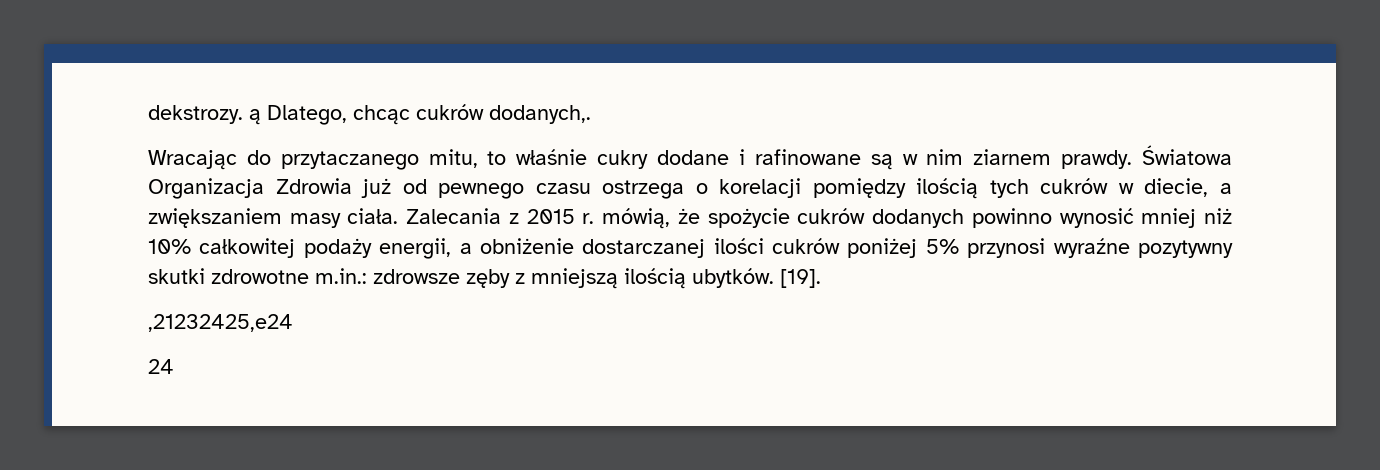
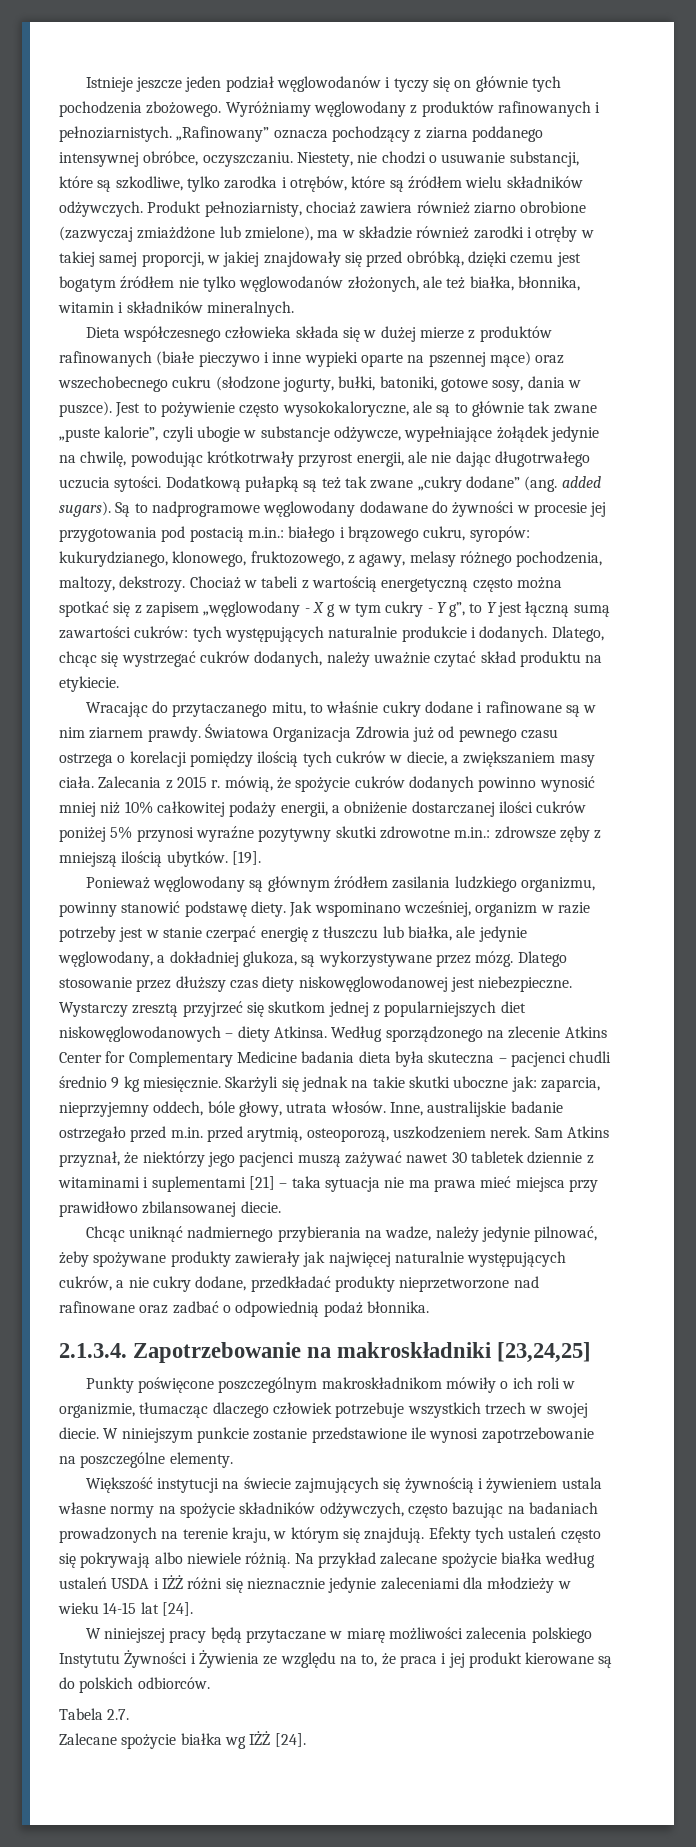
[148,104,591,125] dekstrozy. ą Dlatego, chcąc cukrów dodanych,. -> [85,76,561,92] [59,101,601,117] [59,126,543,142] [59,151,579,167] [59,176,583,192] [59,201,587,217] [59,226,594,242] [59,251,581,267] [59,276,580,292] [58,301,294,317] [85,326,552,342] [59,351,565,367] [58,376,581,392] [59,401,597,417] [59,426,599,442] [59,451,590,467] [59,476,601,492] [59,501,607,517] [59,526,530,542] [59,551,603,567] [59,576,562,592] [59,601,610,617] [59,626,604,642] [59,651,603,667] [59,676,119,692] Istnieje jeszcze jeden podział węglowodanów i tyczy się on głównie tych pochodzenia zbożowego. Wyróżniamy węglowodany z produktów rafinowanych i pełnoziarnistych. „Rafinowany” oznacza pochodzący z ziarna poddanego intensywnej obróbce, oczyszczaniu. Niestety, nie chodzi o usuwanie substancji, które są szkodliwe, tylko zarodka i otrębów, które są źródłem wielu składników odżywczych. Produkt pełnoziarnisty, chociaż zawiera również ziarno obrobione (zazwyczaj zmiażdżone lub zmielone), ma w składzie również zarodki i otręby w takiej samej proporcji, w jakiej znajdowały się przed obróbką, dzięki czemu jest bogatym źródłem nie tylko węglowodanów złożonych, ale też białka, błonnika, witamin i składników mineralnych. // Dieta współczesnego człowieka składa się w dużej mierze z produktów rafinowanych (białe pieczywo i inne wypieki oparte na pszennej mące) oraz wszechobecnego cukru (słodzone jogurty, bułki, batoniki, gotowe sosy, dania w puszce). Jest to pożywienie często wysokokaloryczne, ale są to głównie tak zwane „puste kalorie”, czyli ubogie w substancje odżywcze, wypełniające żołądek jedynie na chwilę, powodując krótkotrwały przyrost energii, ale nie dając długotrwałego uczucia sytości. Dodatkową pułapką są też tak zwane „cukry dodane” (ang. added sugars). Są to nadprogramowe węglowodany dodawane do żywności w procesie jej przygotowania pod postacią m.in.: białego i brązowego cukru, syropów: kukurydzianego, klonowego, fruktozowego, z agawy, melasy różnego pochodzenia, maltozy, dekstrozy. Chociaż w tabeli z wartością energetyczną często można spotkać się z zapisem „węglowodany - X g w tym cukry - Y g”, to Y jest łączną sumą zawartości cukrów: tych występujących naturalnie produkcie i dodanych. Dlatego, chcąc się wystrzegać cukrów dodanych, należy uważnie czytać skład produktu na etykiecie.
[148,314,293,332] [148,359,174,374] ,21232425,e24 // 24 -> [85,876,596,892] [59,901,590,917] [59,926,527,942] [58,951,567,967] [59,976,573,992] [59,1001,526,1017] [59,1026,607,1042] [59,1051,612,1067] [59,1076,600,1092] [59,1101,563,1117] [59,1126,609,1142] [59,1151,594,1167] [58,1176,598,1192] [59,1201,281,1217] [85,1226,598,1242] [59,1251,567,1267] [59,1276,539,1292] [59,1301,429,1317] [59,1342,592,1363] [85,1377,576,1393] [59,1402,588,1418] [59,1427,594,1443] [59,1452,233,1468] [85,1477,602,1493] [58,1502,598,1518] [59,1527,601,1543] [59,1552,596,1568] [59,1575,571,1593] [58,1602,193,1616] [85,1627,592,1643] [59,1650,613,1668] [59,1677,210,1693] [59,1708,130,1720] [59,1731,306,1749] Ponieważ węglowodany są głównym źródłem zasilania ludzkiego organizmu, powinny stanowić podstawę diety. Jak wspominano wcześniej, organizm w razie potrzeby jest w stanie czerpać energię z tłuszczu lub białka, ale jedynie węglowodany, a dokładniej glukoza, są wykorzystywane przez mózg. Dlatego stosowanie przez dłuższy czas diety niskowęglowodanowej jest niebezpieczne. Wystarczy zresztą przyjrzeć się skutkom jednej z popularniejszych diet niskowęglowodanowych – diety Atkinsa. Według sporządzonego na zlecenie Atkins Center for Complementary Medicine badania dieta była skuteczna – pacjenci chudli średnio 9 kg miesięcznie. Skarżyli się jednak na takie skutki uboczne jak: zaparcia, nieprzyjemny oddech, bóle głowy, utrata włosów. Inne, australijskie badanie ostrzegało przed m.in. przed arytmią, osteoporozą, uszkodzeniem nerek. Sam Atkins przyznał, że niektórzy jego pacjenci muszą zażywać nawet 30 tabletek dziennie z witaminami i suplementami [21] – taka sytuacja nie ma prawa mieć miejsca przy prawidłowo zbilansowanej diecie. // Chcąc uniknąć nadmiernego przybierania na wadze, należy jedynie pilnować, żeby spożywane produkty zawierały jak najwięcej naturalnie występujących cukrów, a nie cukry dodane, przedkładać produkty nieprzetworzone nad rafinowane oraz zadbać o odpowiednią podaż błonnika. // 2.1.3.4. Zapotrzebowanie na makroskładniki [23,24,25] // Punkty poświęcone poszczególnym makroskładnikom mówiły o ich roli w organizmie, tłumacząc dlaczego człowiek potrzebuje wszystkich trzech w swojej diecie. W niniejszym punkcie zostanie przedstawione ile wynosi zapotrzebowanie na poszczególne elementy. // Większość instytucji na świecie zajmujących się żywnością i żywieniem ustala własne normy na spożycie składników odżywczych, często bazując na badaniach prowadzonych na terenie kraju, w którym się znajdują. Efekty tych ustaleń często się pokrywają albo niewiele różnią. Na przykład zalecane spożycie białka według ustaleń USDA i IŻŻ różni się nieznacznie jedynie zaleceniami dla młodzieży w wieku 14-15 lat [24]. // W niniejszej pracy będą przytaczane w miarę możliwości zalecenia polskiego Instytutu Żywności i Żywienia ze względu na to, że praca i jej produkt kierowane są do polskich odbiorców. // Tabela 2.7. // Zalecane spożycie białka wg IŻŻ [24].

